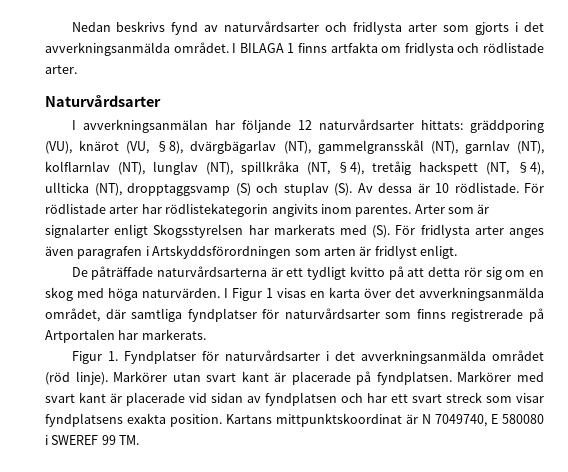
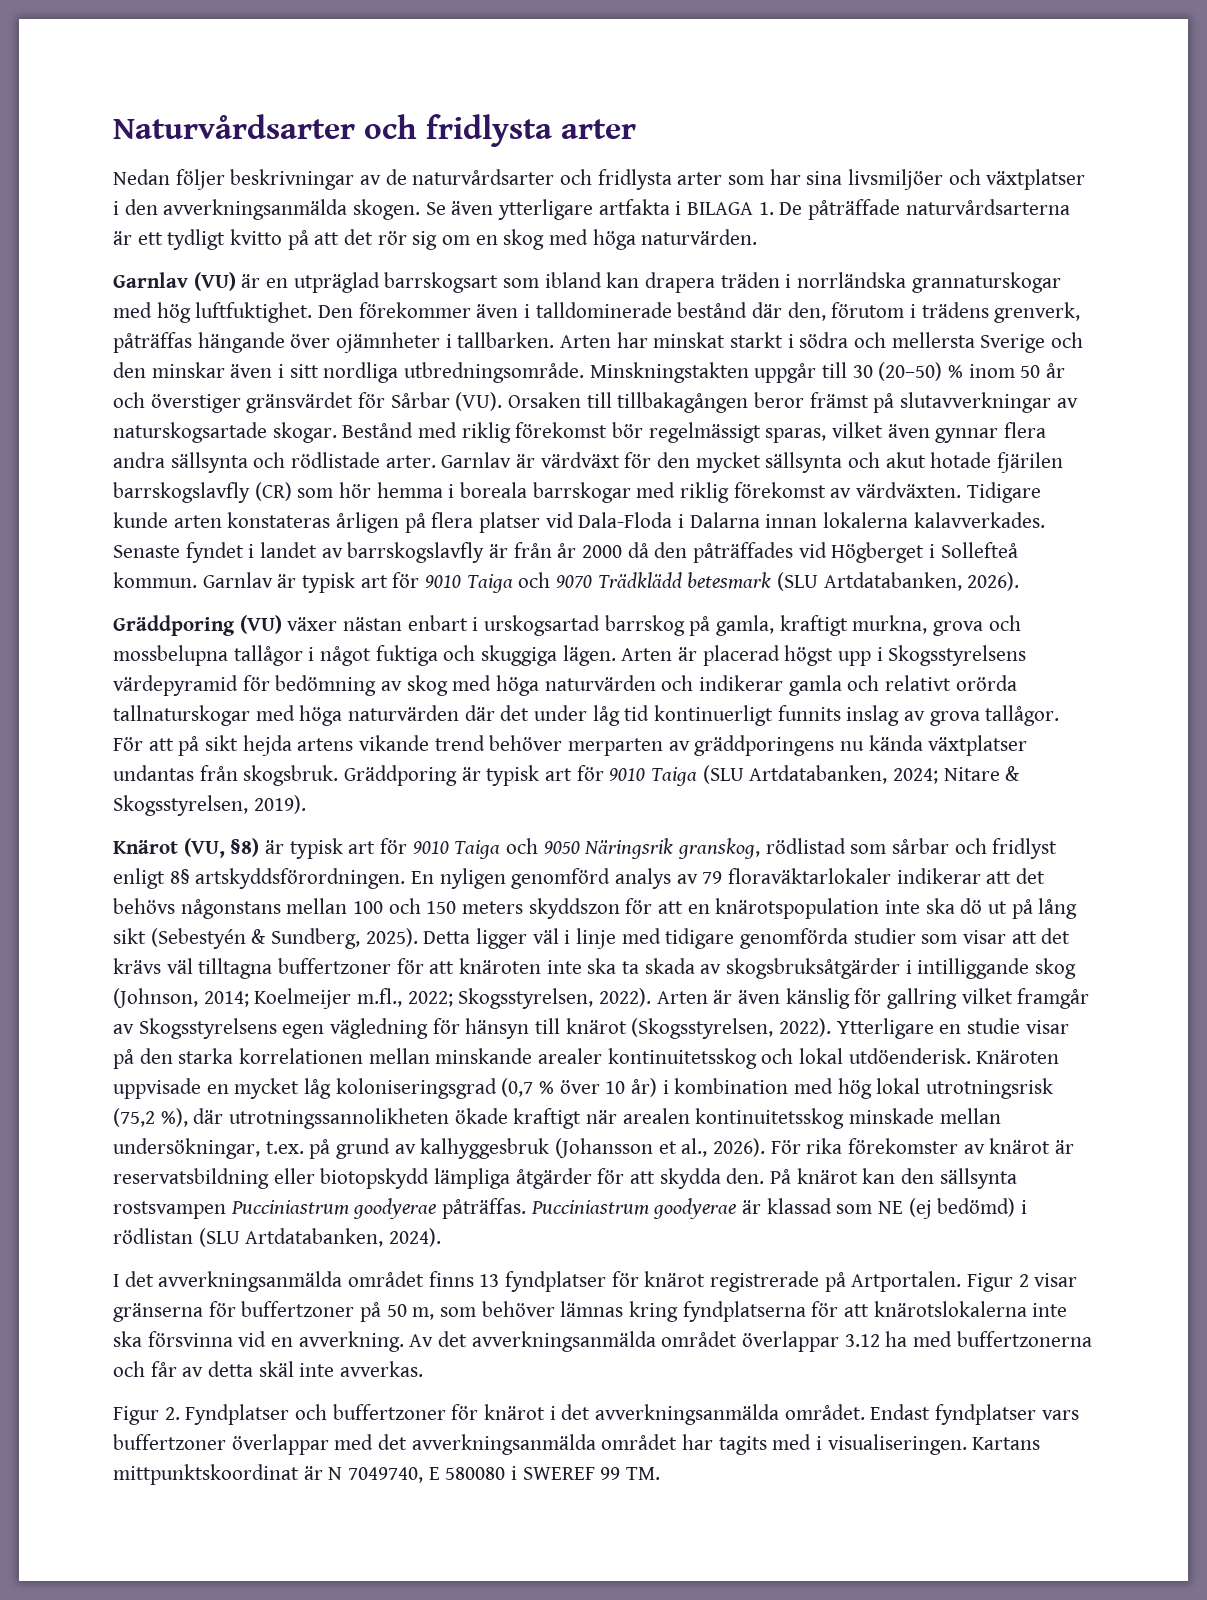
[71,21,219,35] Nedan beskrivs fynd av -> [113,114,636,147] [113,169,407,190] Naturvårdsarter och fridlysta arter // Nedan följer beskrivningar av de
[475,22,544,35] [45,42,545,56] [45,65,77,74] [45,95,161,107] [71,119,544,133] [45,140,544,154] [45,161,544,175] [45,182,544,196] [45,203,490,217] [45,224,544,238] [45,245,457,259] gjorts i det avverkningsanmälda området. I BILAGA 1 finns artfakta om fridlysta och rödlistade arter. // Naturvårdsarter // I avverkningsanmälan har följande 12 naturvårdsarter hittats: gräddporing (VU), knärot (VU, §8), dvärgbägarlav (NT), gammelgransskål (NT), garnlav (NT), kolflarnlav (NT), lunglav (NT), spillkråka (NT, §4), tretåig hackspett (NT, §4), ullticka (NT), dropptaggsvamp (S) och stuplav (S). Av dessa är 10 rödlistade. För rödlistade arter har rödlistekategorin angivits inom parentes. Arter som är signalarter enligt Skogsstyrelsen har markerats med (S). För fridlysta arter anges även paragrafen i Artskyddsförordningen som arten är fridlyst enligt. // -> [769,169,1086,190] [113,199,774,220] har sina livsmiljöer och växtplatser i den avverkningsanmälda skogen. Se även ytterligare artfakta i BILAGA 1.
[428,267,461,277] detta -> [344,229,374,245] det
[224,287,544,301] [45,308,544,322] [45,329,206,343] [71,350,544,364] [45,371,544,385] [45,392,544,406] [45,413,222,427] I Figur 1 visas en karta över det avverkningsanmälda området, där samtliga fyndplatser för naturvårdsarter som finns registrerade på Artportalen har markerats. // Figur 1. Fyndplatser för naturvårdsarter i det avverkningsanmälda området (röd linje). Markörer utan svart kant är placerade på fyndplatsen. Markörer med svart kant är placerade vid sidan av fyndplatsen och har ett svart streck som visar fyndplatsens exakta position. -> [113,272,1061,293] [113,302,1081,323] [113,332,1084,353] [113,362,1066,383] [113,392,1078,413] [113,422,1047,443] [113,452,1064,473] [113,482,1041,503] [113,512,1045,533] [113,542,1018,563] [113,572,1020,593] [113,615,1021,636] [113,645,1027,666] [113,675,1017,696] [113,705,1060,726] [113,735,1028,756] [113,765,1021,786] [113,795,306,816] [113,838,1058,859] [113,868,1046,889] [113,898,1078,919] [113,928,1071,949] [113,958,1077,979] [113,988,1090,1009] [113,1018,1069,1039] [113,1048,1060,1069] [113,1078,1054,1099] [113,1108,1001,1129] [113,1138,1075,1159] [113,1168,1017,1189] [113,1198,1028,1219] [113,1228,442,1247] [113,1271,1078,1292] [113,1301,1068,1322] [113,1331,1092,1352] [113,1361,424,1377] [113,1404,1079,1425] [113,1434,967,1455] // Garnlav (VU) är en utpräglad barrskogsart som ibland kan drapera träden i norrländska grannaturskogar med hög luftfuktighet. Den förekommer även i talldominerade bestånd där den, förutom i trädens grenverk, påträffas hängande över ojämnheter i tallbarken. Arten har minskat starkt i södra och mellersta Sverige och den minskar även i sitt nordliga utbredningsområde. Minskningstakten uppgår till 30 (20–50) % inom 50 år och överstiger gränsvärdet för Sårbar (VU). Orsaken till tillbakagången beror främst på slutavverkningar av naturskogsartade skogar. Bestånd med riklig förekomst bör regelmässigt sparas, vilket även gynnar flera andra sällsynta och rödlistade arter. Garnlav är värdväxt för den mycket sällsynta och akut hotade fjärilen barrskogslavfly (CR) som hör hemma i boreala barrskogar med riklig förekomst av värdväxten. Tidigare kunde arten konstateras årligen på flera platser vid Dala-Floda i Dalarna innan lokalerna kalavverkades. Senaste fyndet i landet av barrskogslavfly är från år 2000 då den påträffades vid Högberget i Sollefteå kommun. Garnlav är typisk art för 9010 Taiga och 9070 Trädklädd betesmark (SLU Artdatabanken, 2026). // Gräddporing (VU) växer nästan enbart i urskogsartad barrskog på gamla, kraftigt murkna, grova och mossbelupna tallågor i något fuktiga och skuggiga lägen. Arten är placerad högst upp i Skogsstyrelsens värdepyramid för bedömning av skog med höga naturvärden och indikerar gamla och relativt orörda tallnaturskogar med höga naturvärden där det under låg tid kontinuerligt funnits inslag av grova tallågor. För att på sikt hejda artens vikande trend behöver merparten av gräddporingens nu kända växtplatser undantas från skogsbruk. Gräddporing är typisk art för 9010 Taiga (SLU Artdatabanken, 2024; Nitare & Skogsstyrelsen, 2019). // Knärot (VU, §8) är typisk art för 9010 Taiga och 9050 Näringsrik granskog, rödlistad som sårbar och fridlyst enligt 8§ artskyddsförordningen. En nyligen genomförd analys av 79 floraväktarlokaler indikerar att det behövs någonstans mellan 100 och 150 meters skyddszon för att en knärotspopulation inte ska dö ut på lång sikt (Sebestyén & Sundberg, 2025). Detta ligger väl i linje med tidigare genomförda studier som visar att det krävs väl tilltagna buffertzoner för att knäroten inte ska ta skada av skogsbruksåtgärder i intilliggande skog (Johnson, 2014; Koelmeijer m.fl., 2022; Skogsstyrelsen, 2022). Arten är även känslig för gallring vilket framgår av Skogsstyrelsens egen vägledning för hänsyn till knärot (Skogsstyrelsen, 2022). Ytterligare en studie visar på den starka korrelationen mellan minskande arealer kontinuitetsskog och lokal utdöenderisk. Knäroten uppvisade en mycket låg koloniseringsgrad (0,7 % över 10 år) i kombination med hög lokal utrotningsrisk (75,2 %), där utrotningssannolikheten ökade kraftigt när arealen kontinuitetsskog minskade mellan undersökningar, t.ex. på grund av kalhyggesbruk (Johansson et al., 2026). För rika förekomster av knärot är reservatsbildning eller biotopskydd lämpliga åtgärder för att skydda den. På knärot kan den sällsynta rostsvampen Pucciniastrum goodyerae påträffas. Pucciniastrum goodyerae är klassad som NE (ej bedömd) i rödlistan (SLU Artdatabanken, 2024). // I det avverkningsanmälda området finns 13 fyndplatser för knärot registrerade på Artportalen. Figur 2 visar gränserna för buffertzoner på 50 m, som behöver lämnas kring fyndplatserna för att knärotslokalerna inte ska försvinna vid en avverkning. Av det avverkningsanmälda området överlappar 3.12 ha med buffertzonerna och får av detta skäl inte avverkas. // Figur 2. Fyndplatser och buffertzoner för knärot i det avverkningsanmälda området. Endast fyndplatser vars buffertzoner överlappar med det avverkningsanmälda området har tagits med i visualiseringen.

